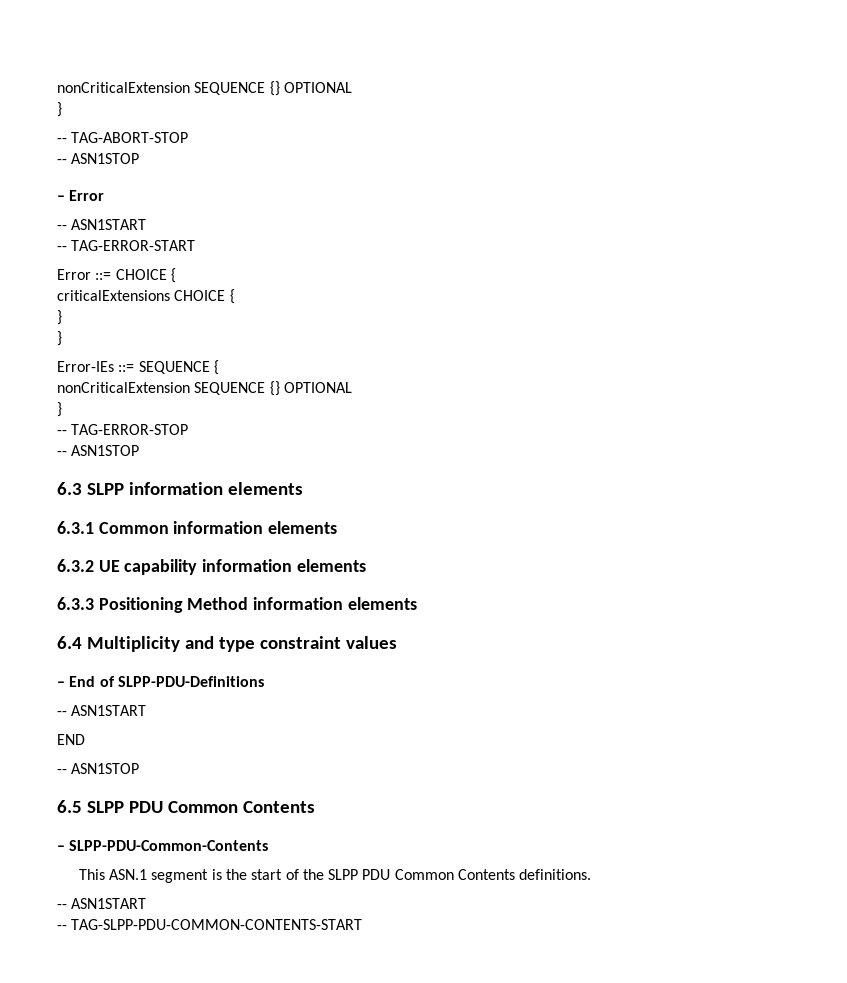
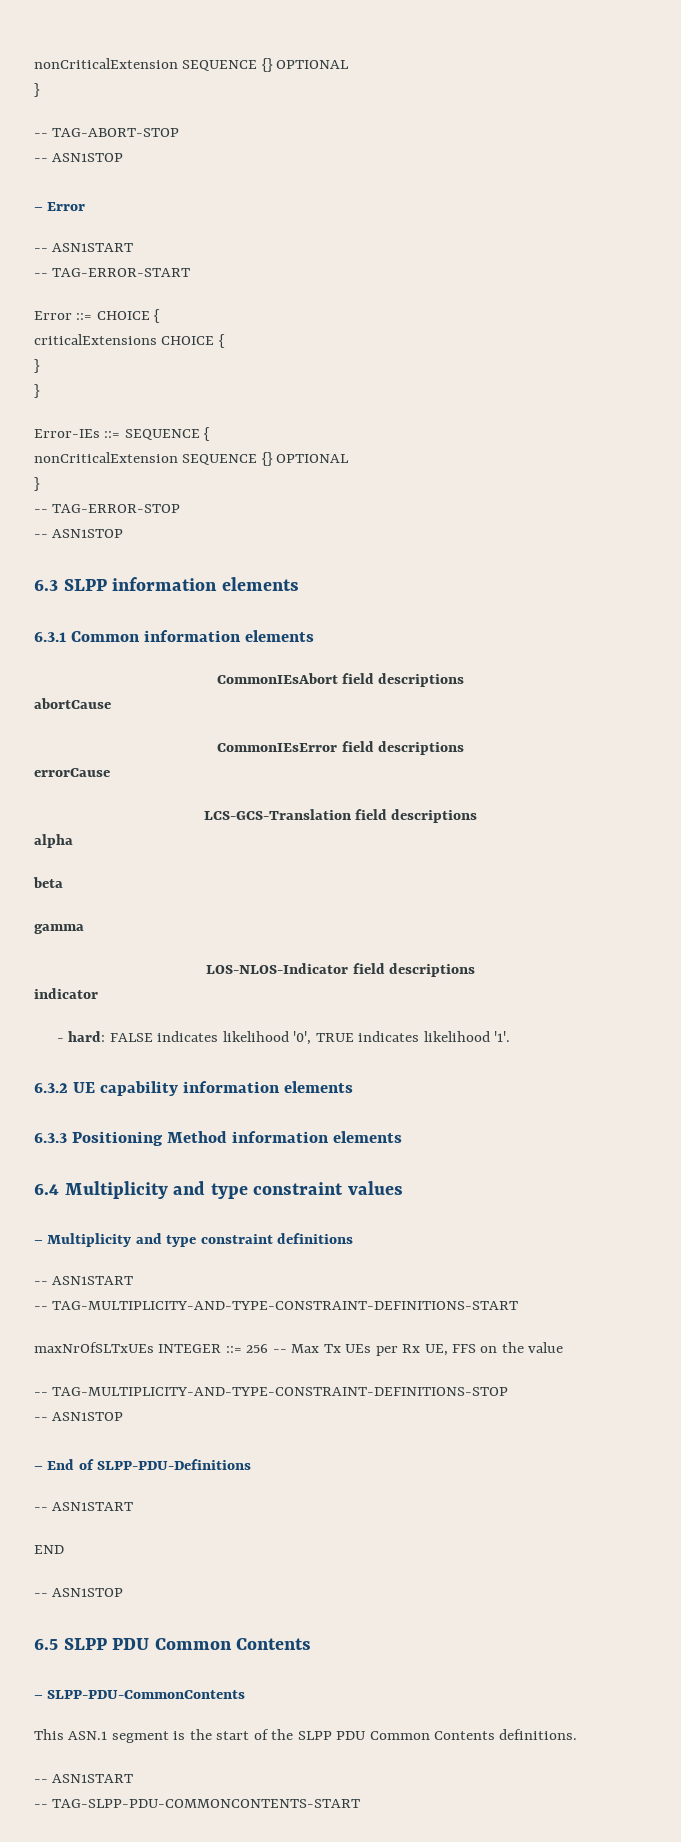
(338, 527) none -> [216,673,465,687] [34,698,111,709] [217,741,464,755] [34,768,110,777] [203,809,478,823] [34,834,73,848] [33,877,63,888] [34,924,84,934] [206,963,475,977] [34,988,98,999] [57,1031,511,1045] // CommonIEsAbort field descriptions // abortCause // CommonIEsError field descriptions // errorCause // LCS-GCS-Translation field descriptions // alpha // beta // gamma // LOS-NLOS-Indicator field descriptions // indicator // - hard: FALSE indicates likelihood '0', TRUE indicates likelihood '1'.
(397, 642) none -> [34,1233,354,1247] [34,1276,134,1285] [34,1301,519,1310] [34,1342,564,1356] [34,1387,509,1396] [34,1412,124,1421] // – Multiplicity and type constraint definitions // -- ASN1START // -- TAG-MULTIPLICITY-AND-TYPE-CONSTRAINT-DEFINITIONS-START // maxNrOfSLTxUEs INTEGER ::= 256 -- Max Tx UEs per Rx UE, FFS on the value // -- TAG-MULTIPLICITY-AND-TYPE-CONSTRAINT-DEFINITIONS-STOP // -- ASN1STOP
[69,840,269,851] SLPP-PDU-Common-Contents -> [47,1690,246,1699] SLPP-PDU-CommonContents
[71,919,363,930] TAG-SLPP-PDU-COMMON-CONTENTS-START -> [52,1799,361,1808] TAG-SLPP-PDU-COMMONCONTENTS-START

